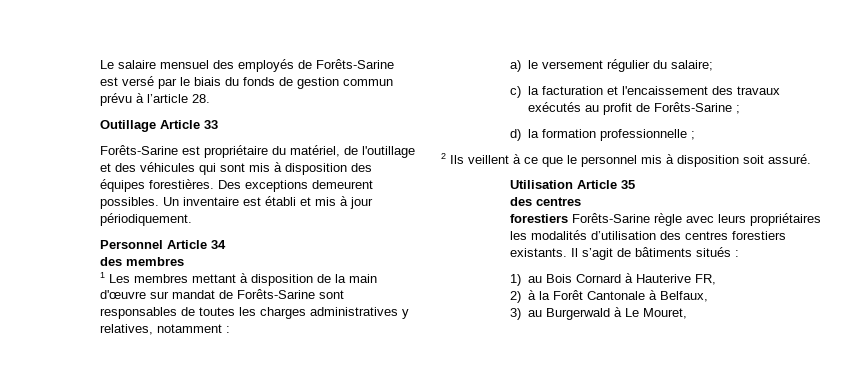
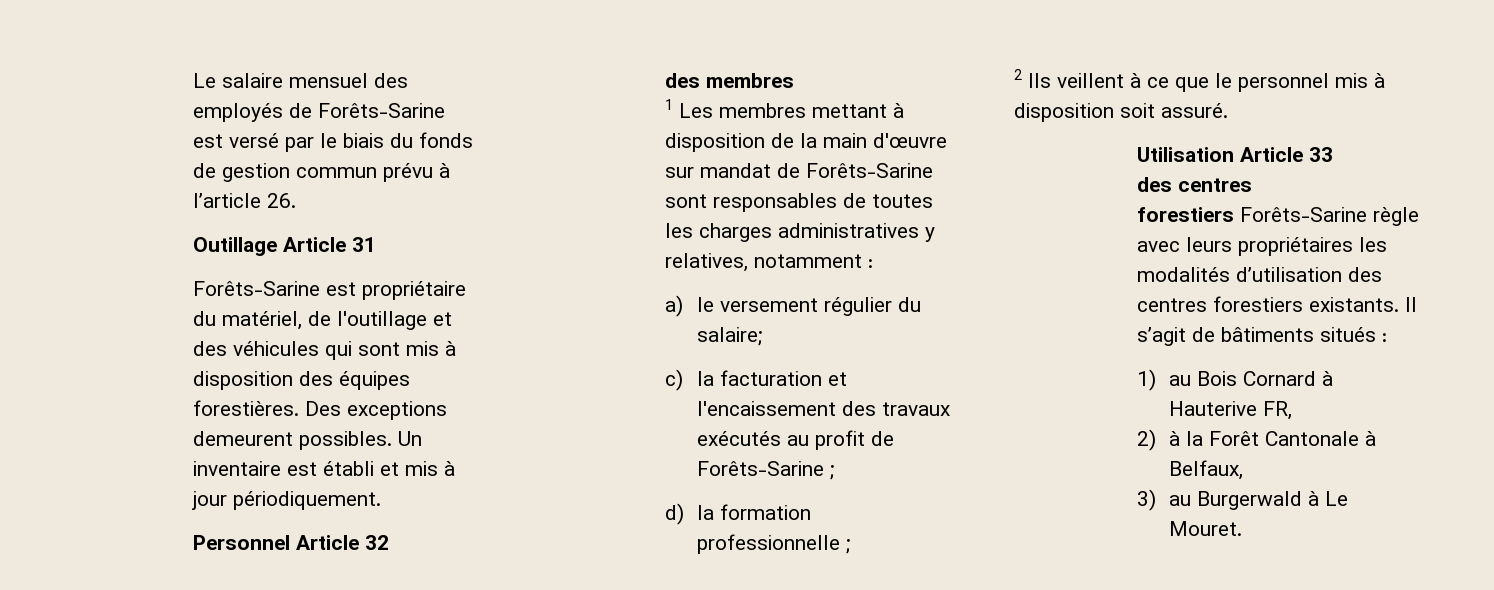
[192,94,211,103] 28. -> [267,193,296,208] 26.
[204,120,219,129] 33 -> [352,237,376,252] 31
[211,240,227,249] 34 -> [365,535,389,550] 32
[621,180,636,189] 35 -> [1309,147,1333,162] 33
[642,308,687,319] Mouret, -> [1168,521,1242,536] Mouret.

